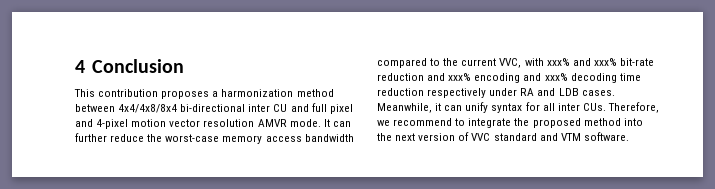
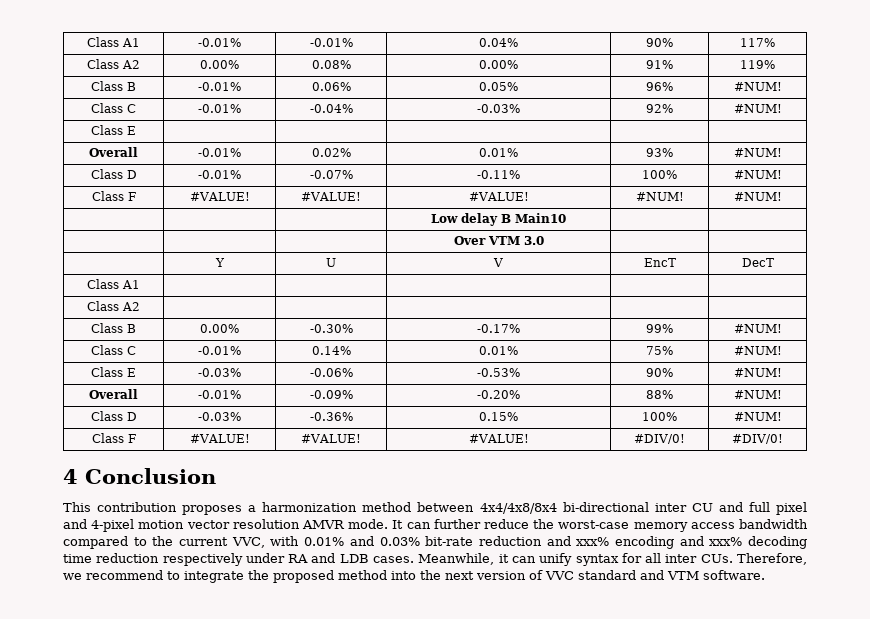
(75, 66) none -> [87,37,140,47] [198,38,241,47] [309,38,353,47] [479,38,518,47] [646,38,673,47] [740,38,775,47] [87,59,140,69] [200,60,239,69] [311,60,351,69] [479,60,518,69] [646,60,673,69] [740,60,775,69] [91,81,136,91] [198,82,241,91] [311,82,351,91] [479,82,518,91] [646,82,673,91] [733,82,782,91] [91,103,136,113] [198,104,241,113] [309,104,353,113] [477,104,520,113] [646,104,673,113] [733,104,782,113] [91,125,136,135] [89,147,138,157] [198,148,241,157] [311,148,351,157] [479,148,518,157] [646,148,673,157] [733,148,782,157] [90,169,137,179] [198,170,241,179] [309,170,353,179] [477,170,520,179] [642,170,677,179] [733,170,782,179] [91,191,136,201] [189,192,250,201] [301,192,361,201] [468,192,529,201] [635,192,684,201] [733,192,782,201] [431,213,566,226] [453,236,544,245] [214,258,225,267] [326,258,336,267] [493,258,503,267] [643,258,676,267] [741,258,774,267] [87,279,140,289] [87,301,140,311] [91,323,136,333] [200,324,239,333] [309,324,353,333] [477,324,520,333] [646,324,673,333] [733,324,782,333] [91,345,136,355] [198,346,241,355] [311,346,351,355] [479,346,518,355] [646,346,673,355] [733,346,782,355] [91,367,136,377] [198,368,241,377] [309,368,353,377] [477,368,520,377] [646,368,673,377] [733,368,782,377] [89,389,138,399] [198,390,241,399] [309,390,353,399] [477,390,520,399] [646,390,673,399] [733,390,782,399] [90,411,137,421] [198,412,241,421] [309,412,353,421] [479,412,518,421] [642,412,677,421] [733,412,782,421] [91,433,136,443] [189,434,250,443] [301,434,361,443] [468,434,529,443] [634,434,685,444] [732,434,783,444] Class A1 | -0.01% | -0.01% | 0.04% | 90% | 117% // Class A2 | 0.00% | 0.08% | 0.00% | 91% | 119% // Class B | -0.01% | 0.06% | 0.05% | 96% | #NUM! // Class C | -0.01% | -0.04% | -0.03% | 92% | #NUM! // Class E | | | | | // Overall | -0.01% | 0.02% | 0.01% | 93% | #NUM! // Class D | -0.01% | -0.07% | -0.11% | 100% | #NUM! // Class F | #VALUE! | #VALUE! | #VALUE! | #NUM! | #NUM! // | | | Low delay B Main10 | | // | | | Over VTM 3.0 | | // | Y | U | V | EncT | DecT // Class A1 | | | | | // Class A2 | | | | | // Class B | 0.00% | -0.30% | -0.17% | 99% | #NUM! // Class C | -0.01% | 0.14% | 0.01% | 75% | #NUM! // Class E | -0.03% | -0.06% | -0.53% | 90% | #NUM! // Overall | -0.01% | -0.09% | -0.20% | 88% | #NUM! // Class D | -0.03% | -0.36% | 0.15% | 100% | #NUM! // Class F | #VALUE! | #VALUE! | #VALUE! | #DIV/0! | #DIV/0! //
[546,58,617,66] xxx% and xxx% -> [304,536,420,546] 0.01% and 0.03%

